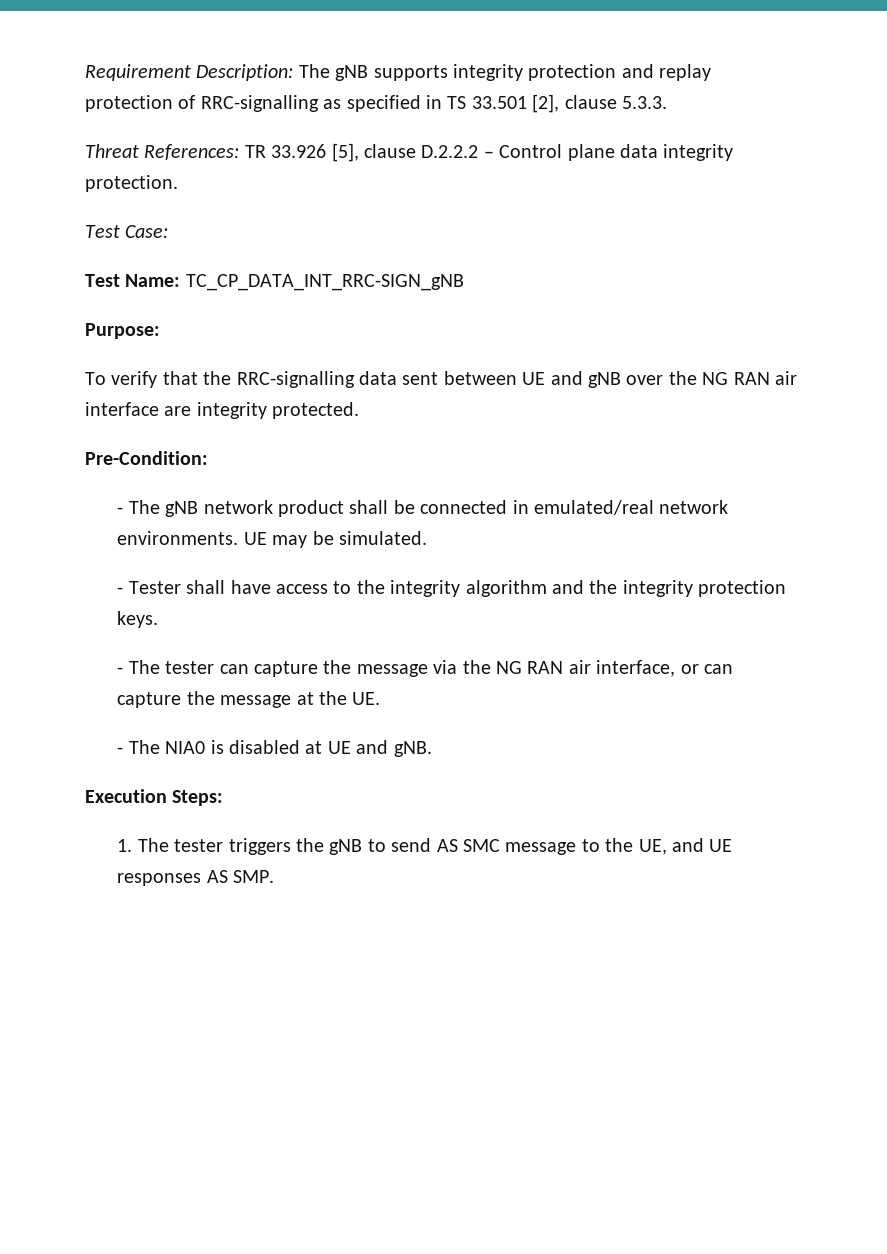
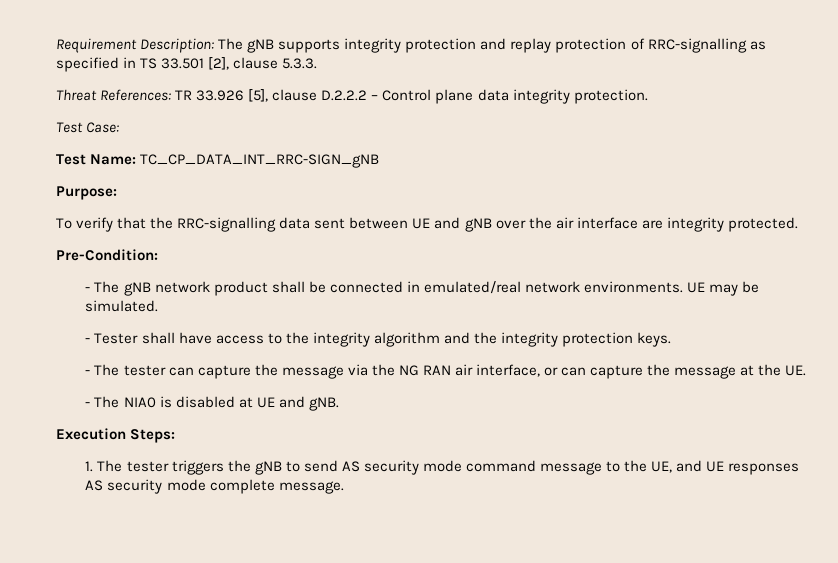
[702,372,770,385] NG RAN -> (552, 223) none
[463,839,501,852] SMC -> [363,460,536,475] security mode command
[233,870,275,883] SMP. -> [107,479,344,494] security mode complete message.

